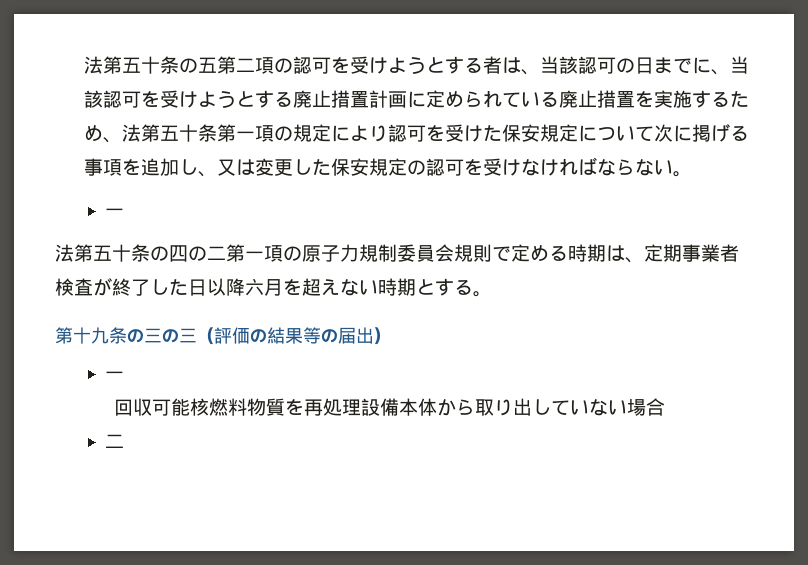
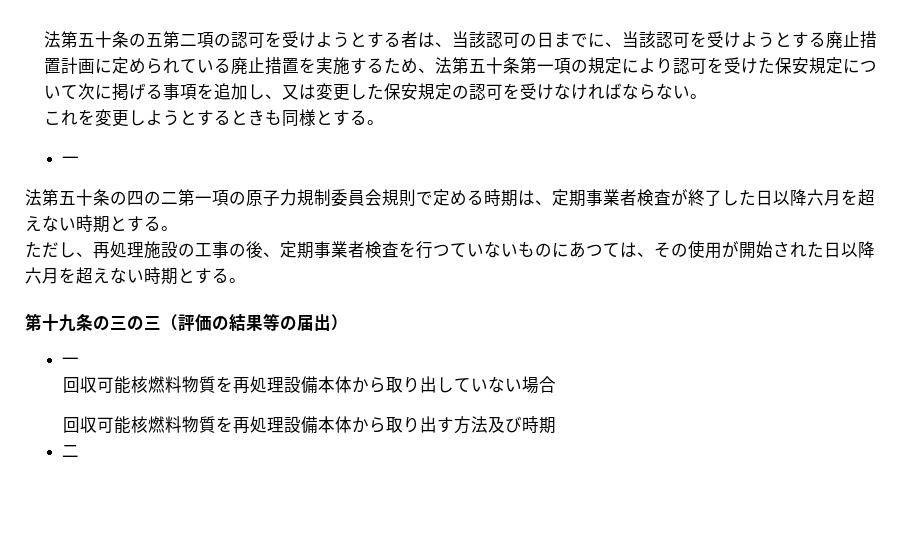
(693, 174) none -> [43,109,384,127] // これを変更しようとするときも同様とする。
(492, 294) none -> [25,241,875,259] [25,267,246,285] // ただし、再処理施設の工事の後、定期事業者検査を行つていないものにあつては、その使用が開始された日以降六月を超えない時期とする。
(665, 407) none -> [62,416,556,434] // 回収可能核燃料物質を再処理設備本体から取り出す方法及び時期

